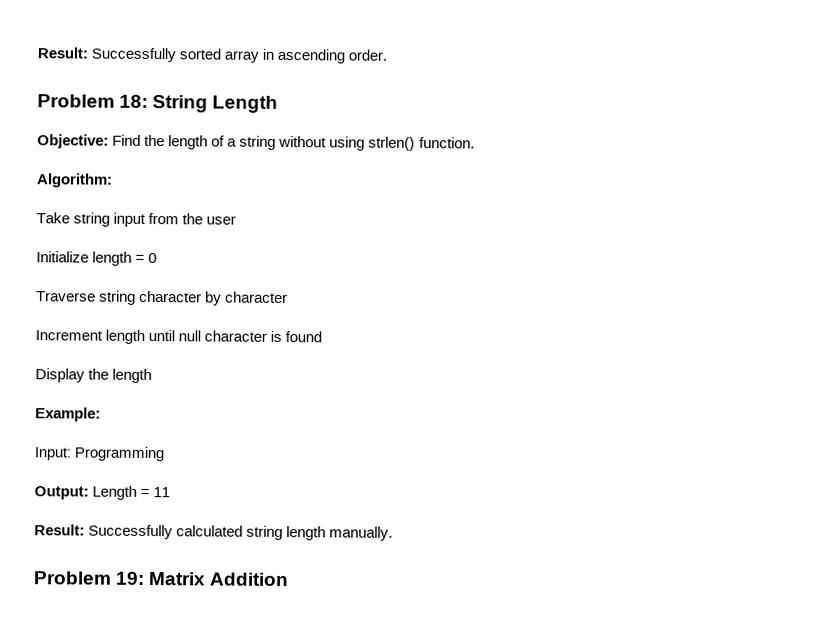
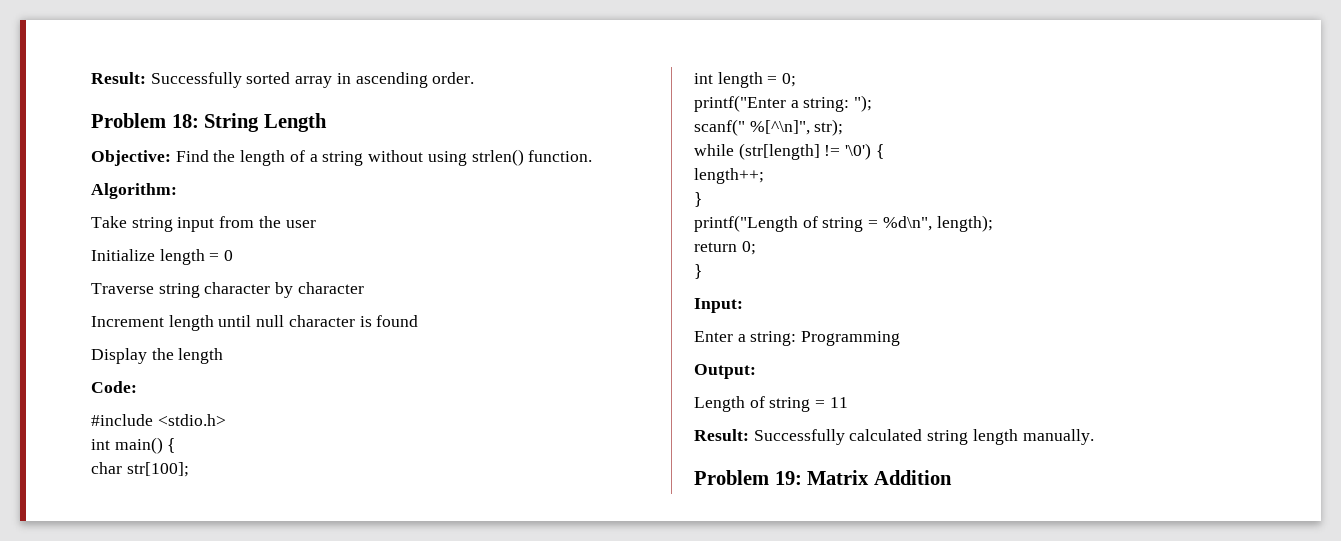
[35,407,101,422] [34,447,71,461] Example: // Input: -> [91,381,137,393] [91,414,226,426] [91,437,176,454] [91,462,189,477] [694,72,797,88] [694,95,873,112] [694,119,844,136] [694,143,884,160] [694,168,764,184] [694,192,702,207] [694,215,993,232] [694,241,756,255] [694,264,702,279] [694,298,743,313] [694,331,797,346] Code: // #include <stdio.h> // int main() { // char str[100]; // int length = 0; // printf("Enter a string: "); // scanf(" %[^\n]", str); // while (str[length] != '\0') { // length++; // } // printf("Length of string = %d\n", length); // return 0; // } // Input: // Enter a string:
[92,485,138,500] Length -> [694,396,811,412] // Length of string

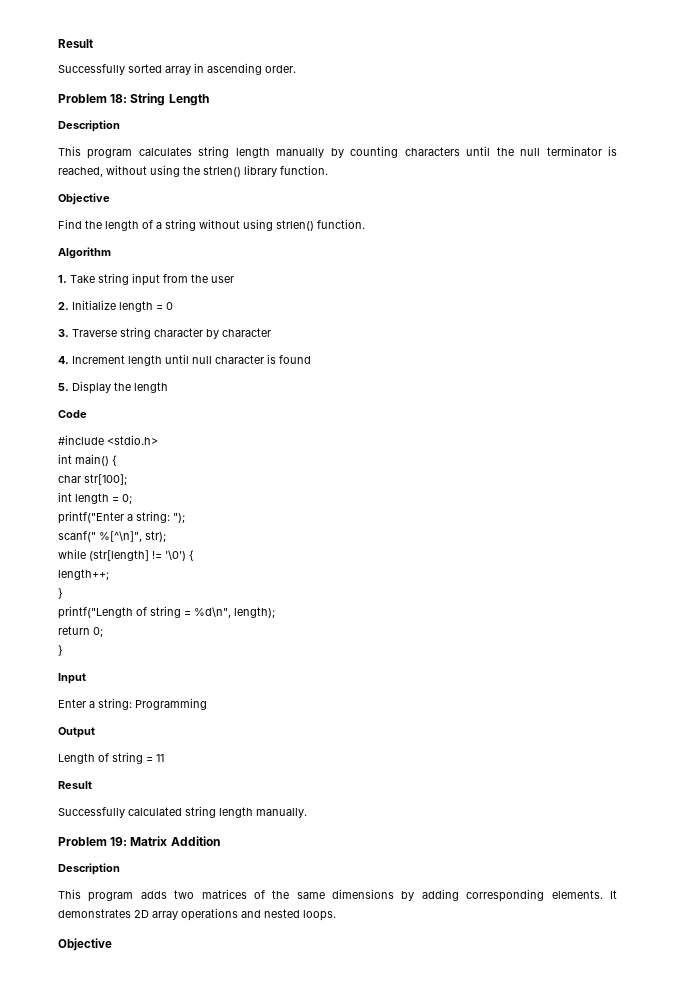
[91,72,146,84] Result: -> [58,39,93,48] Result //
[91,150,171,166] Objective: -> [58,120,120,132] [58,146,617,159] [58,165,328,177] [58,193,110,205] Description // This program calculates string length manually by counting characters until the null terminator is reached, without using the strlen() library function. // Objective //
[91,183,177,199] Algorithm: // -> [58,247,111,259] [58,275,67,283] Algorithm // 1.
(316, 224) none -> [58,302,69,310] 2.
(234, 255) none -> [58,329,69,337] 3.
(364, 288) none -> [58,356,69,364] 4.
(419, 321) none -> [58,383,69,391] 5.
[91,381,137,393] Code: -> [58,410,87,418] Code
[694,298,743,313] Input: -> [58,673,86,684] Input
[694,364,756,379] Output: -> [58,727,95,738] Output
[694,429,749,441] Result: -> [58,781,92,789] Result //
(952, 477) none -> [58,863,120,875] [58,889,617,902] [58,908,336,921] [58,938,112,951] // Description // This program adds two matrices of the same dimensions by adding corresponding elements. It demonstrates 2D array operations and nested loops. // Objective

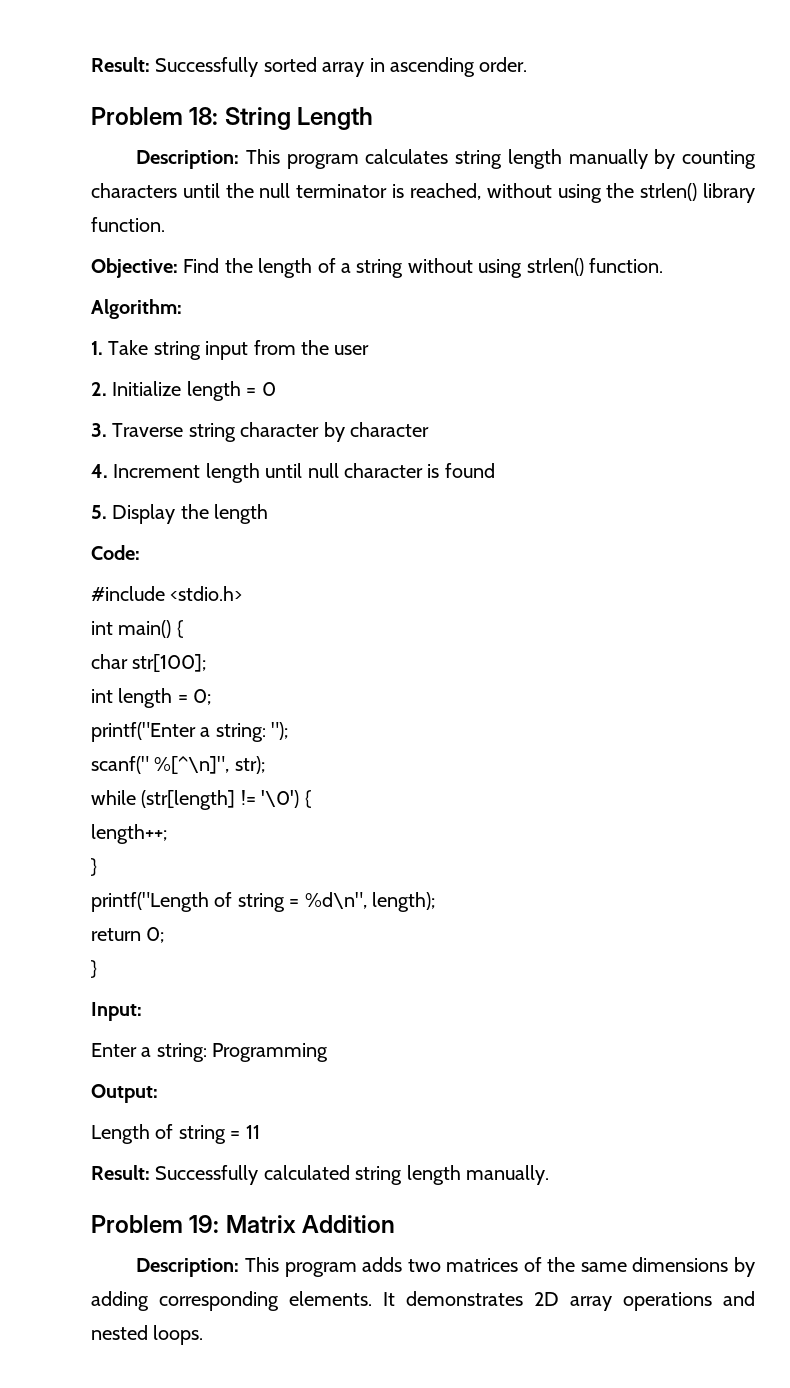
[58,39,93,48] Result // -> [91,57,150,72] Result:
[58,120,120,132] Description // -> [136,150,240,169] Description:
[58,193,110,205] Objective // -> [91,258,178,278] Objective:
[58,247,111,259] Algorithm -> [91,299,182,319] Algorithm:
[58,410,87,418] Code -> [91,545,140,560] Code:
[58,673,86,684] Input -> [91,1002,142,1021] Input:
[58,727,95,738] Output -> [91,1084,158,1103] Output:
[58,781,92,789] Result // -> [91,1165,150,1180] Result:
[58,863,120,875] Description // -> [136,1258,240,1277] Description:
[58,938,112,951] // Objective -> (204, 1335) none

